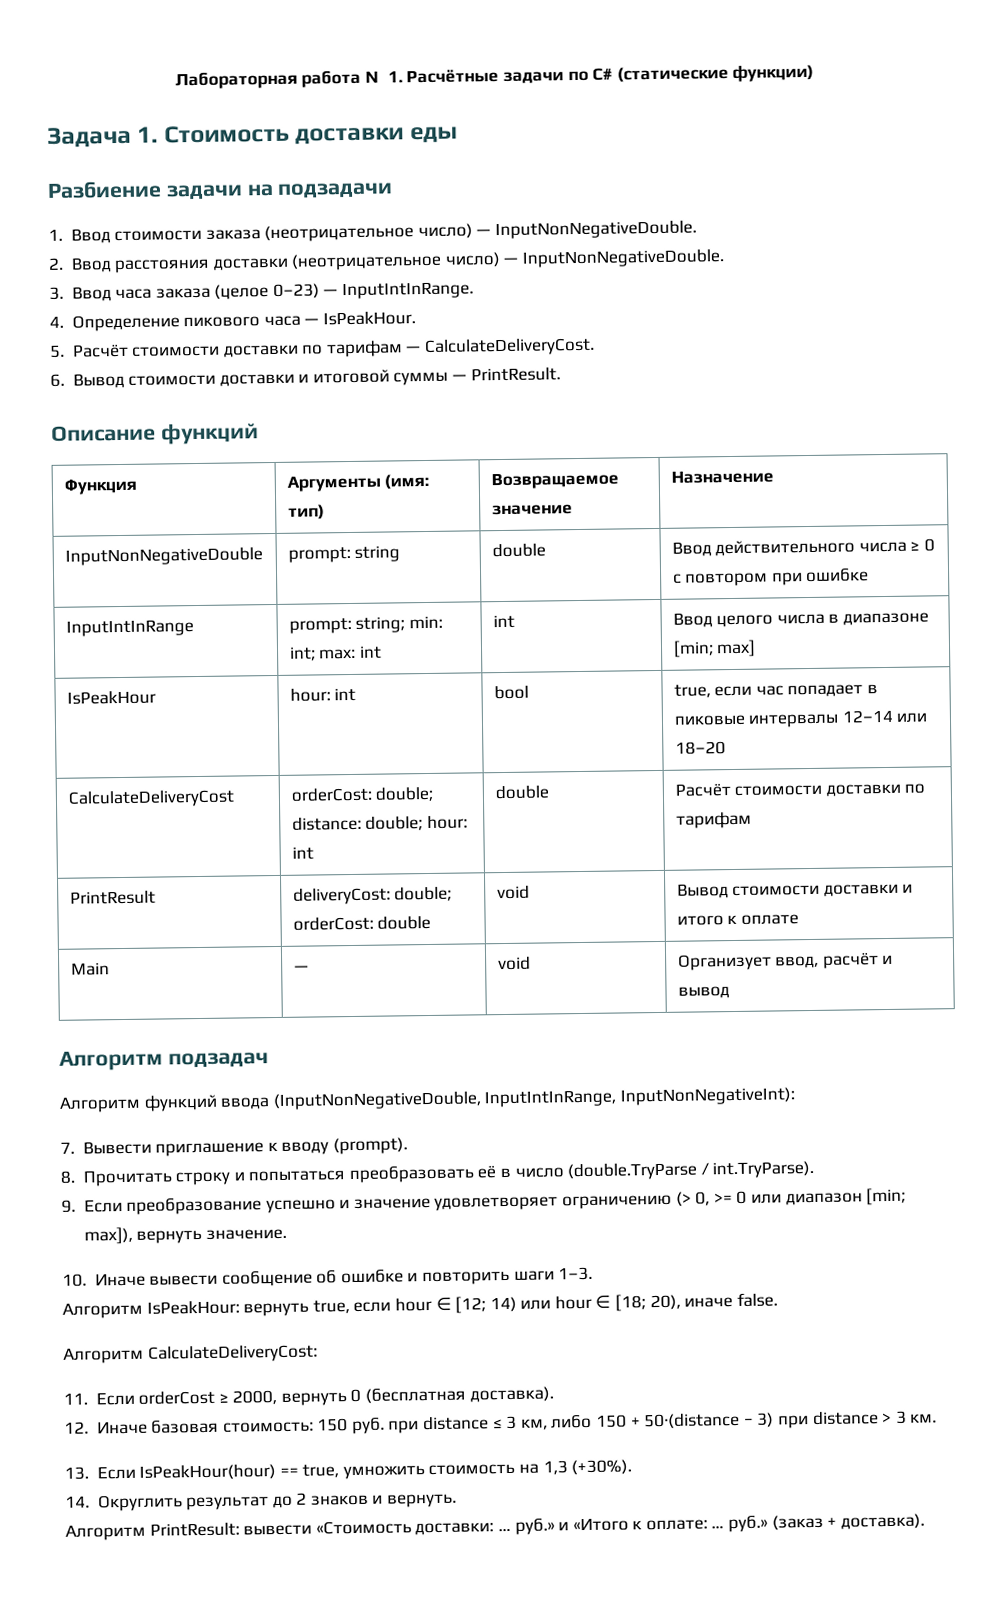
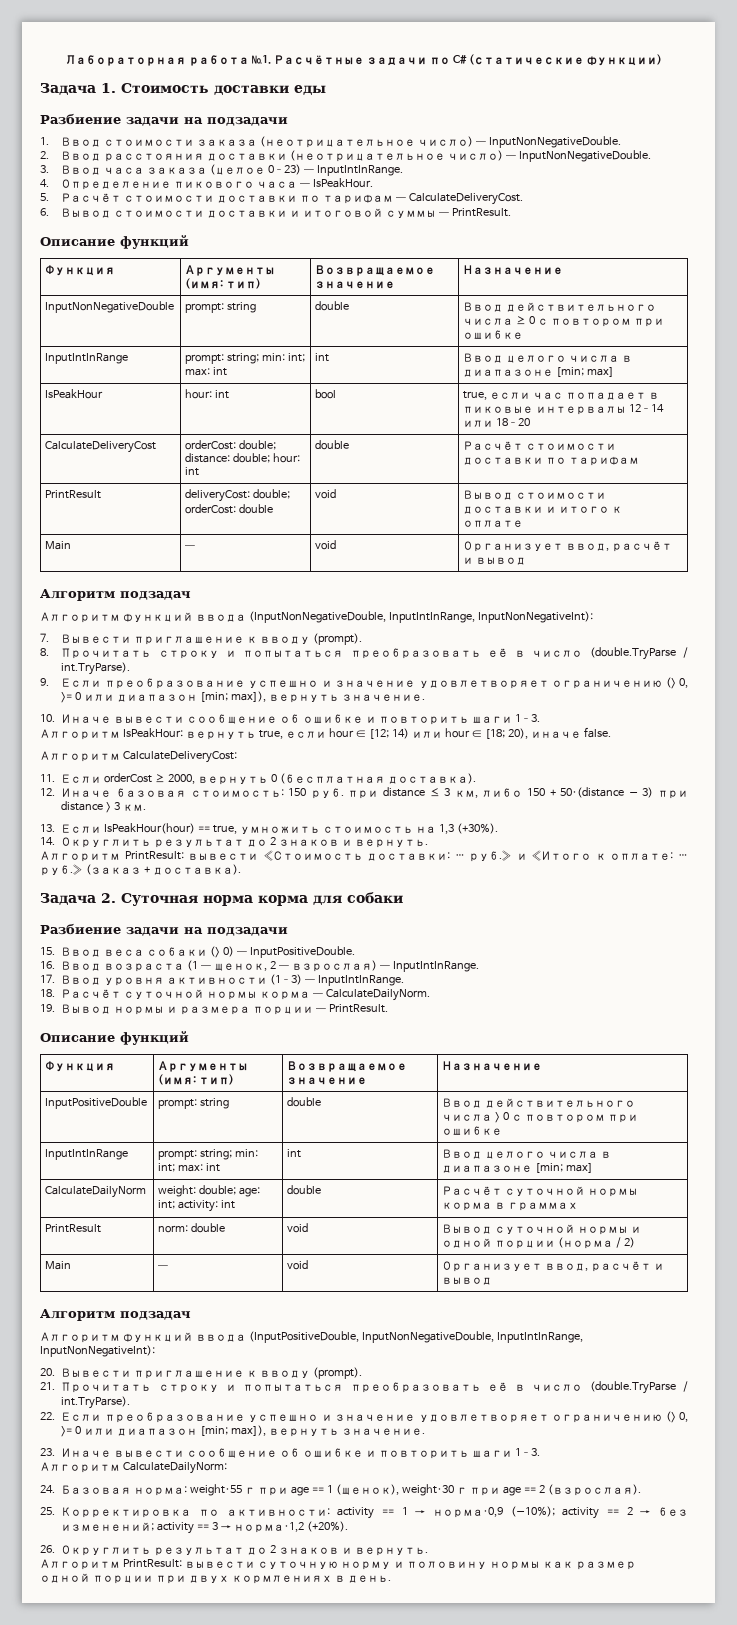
(925, 1521) none -> [40,892,403,906] [40,923,288,936] [40,946,356,958] [40,960,480,972] [40,974,405,986] [40,989,431,1001] [40,1004,389,1015] [40,1031,189,1045] [45,1061,116,1072] [158,1061,249,1072] [158,1074,235,1085] [287,1061,408,1072] [287,1077,368,1085] [442,1061,543,1071] [45,1097,148,1109] [158,1098,230,1109] [287,1097,322,1107] [442,1098,636,1108] [442,1112,639,1123] [442,1126,503,1135] [45,1149,129,1160] [158,1149,259,1160] [158,1163,221,1172] [287,1149,302,1158] [442,1149,612,1159] [442,1163,594,1173] [45,1186,147,1198] [158,1185,261,1197] [158,1200,236,1212] [287,1185,322,1195] [442,1186,639,1197] [442,1202,579,1211] [45,1224,102,1233] [158,1223,226,1233] [287,1223,309,1233] [442,1224,642,1235] [442,1237,636,1249] [45,1261,72,1270] [158,1265,169,1269] [287,1260,309,1270] [442,1261,665,1272] [442,1277,493,1285] [40,1309,191,1321] [40,1331,583,1343] [40,1345,155,1357] [40,1367,363,1379] [40,1381,688,1394] [61,1396,131,1409] [40,1411,689,1423] [61,1425,426,1437] [40,1448,541,1459] [40,1462,227,1474] [40,1484,642,1496] [40,1506,689,1519] [61,1521,349,1534] [40,1545,429,1556] [40,1559,636,1570] [40,1573,391,1584] // Задача 2. Суточная норма корма для собаки // Разбиение задачи на подзадачи // 15. Ввод веса собаки (> 0) — InputPositiveDouble. // 16. Ввод возраста (1 — щенок, 2 — взрослая) — InputIntInRange. // 17. Ввод уровня активности (1–3) — InputIntInRange. // 18. Расчёт суточной нормы корма — CalculateDailyNorm. // 19. Вывод нормы и размера порции — PrintResult. // Описание функций // Функция | Аргументы (имя: тип) | Возвращаемое значение | Назначение // InputPositiveDouble | prompt: string | double | Ввод действительного числа > 0 с повтором при ошибке // InputIntInRange | prompt: string; min: int; max: int | int | Ввод целого числа в диапазоне [min; max] // CalculateDailyNorm | weight: double; age: int; activity: int | double | Расчёт суточной нормы корма в граммах // PrintResult | norm: double | void | Вывод суточной нормы и одной порции (норма / 2) // Main | — | void | Организует ввод, расчёт и вывод // Алгоритм подзадач // Алгоритм функций ввода (InputPositiveDouble, InputNonNegativeDouble, InputIntInRange, InputNonNegativeInt): // 20. Вывести приглашение к вводу (prompt). // 21. Прочитать строку и попытаться преобразовать её в число (double.TryParse / int.TryParse). // 22. Если преобразование успешно и значение удовлетворяет ограничению (> 0, >= 0 или диапазон [min; max]), вернуть значение. // 23. Иначе вывести сообщение об ошибке и повторить шаги 1–3. // Алгоритм CalculateDailyNorm: // 24. Базовая норма: weight·55 г при age == 1 (щенок), weight·30 г при age == 2 (взрослая). // 25. Корректировка по активности: activity == 1 → норма·0,9 (−10%); activity == 2 → без изменений; activity == 3 → норма·1,2 (+20%). // 26. Округлить результат до 2 знаков и вернуть. // Алгоритм PrintResult: вывести суточную норму и половину нормы как размер одной порции при двух кормлениях в день.

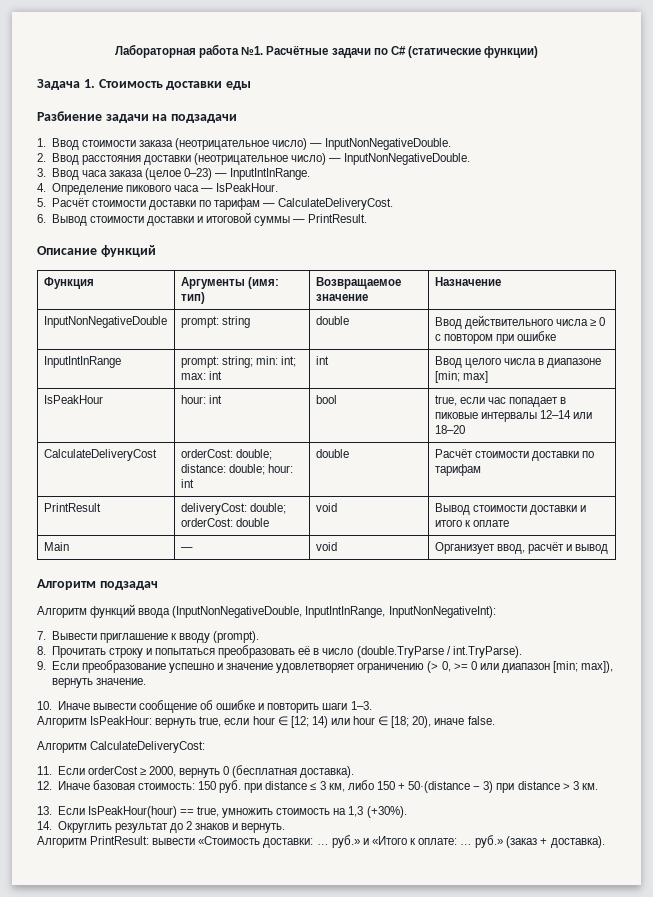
[40,892,403,906] [40,923,288,936] [40,946,356,958] [40,960,480,972] [40,974,405,986] [40,989,431,1001] [40,1004,389,1015] [40,1031,189,1045] [45,1061,116,1072] [158,1061,249,1072] [158,1074,235,1085] [287,1061,408,1072] [287,1077,368,1085] [442,1061,543,1071] [45,1097,148,1109] [158,1098,230,1109] [287,1097,322,1107] [442,1098,636,1108] [442,1112,639,1123] [442,1126,503,1135] [45,1149,129,1160] [158,1149,259,1160] [158,1163,221,1172] [287,1149,302,1158] [442,1149,612,1159] [442,1163,594,1173] [45,1186,147,1198] [158,1185,261,1197] [158,1200,236,1212] [287,1185,322,1195] [442,1186,639,1197] [442,1202,579,1211] [45,1224,102,1233] [158,1223,226,1233] [287,1223,309,1233] [442,1224,642,1235] [442,1237,636,1249] [45,1261,72,1270] [158,1265,169,1269] [287,1260,309,1270] [442,1261,665,1272] [442,1277,493,1285] [40,1309,191,1321] [40,1331,583,1343] [40,1345,155,1357] [40,1367,363,1379] [40,1381,688,1394] [61,1396,131,1409] [40,1411,689,1423] [61,1425,426,1437] [40,1448,541,1459] [40,1462,227,1474] [40,1484,642,1496] [40,1506,689,1519] [61,1521,349,1534] [40,1545,429,1556] [40,1559,636,1570] [40,1573,391,1584] // Задача 2. Суточная норма корма для собаки // Разбиение задачи на подзадачи // 15. Ввод веса собаки (> 0) — InputPositiveDouble. // 16. Ввод возраста (1 — щенок, 2 — взрослая) — InputIntInRange. // 17. Ввод уровня активности (1–3) — InputIntInRange. // 18. Расчёт суточной нормы корма — CalculateDailyNorm. // 19. Вывод нормы и размера порции — PrintResult. // Описание функций // Функция | Аргументы (имя: тип) | Возвращаемое значение | Назначение // InputPositiveDouble | prompt: string | double | Ввод действительного числа > 0 с повтором при ошибке // InputIntInRange | prompt: string; min: int; max: int | int | Ввод целого числа в диапазоне [min; max] // CalculateDailyNorm | weight: double; age: int; activity: int | double | Расчёт суточной нормы корма в граммах // PrintResult | norm: double | void | Вывод суточной нормы и одной порции (норма / 2) // Main | — | void | Организует ввод, расчёт и вывод // Алгоритм подзадач // Алгоритм функций ввода (InputPositiveDouble, InputNonNegativeDouble, InputIntInRange, InputNonNegativeInt): // 20. Вывести приглашение к вводу (prompt). // 21. Прочитать строку и попытаться преобразовать её в число (double.TryParse / int.TryParse). // 22. Если преобразование успешно и значение удовлетворяет ограничению (> 0, >= 0 или диапазон [min; max]), вернуть значение. // 23. Иначе вывести сообщение об ошибке и повторить шаги 1–3. // Алгоритм CalculateDailyNorm: // 24. Базовая норма: weight·55 г при age == 1 (щенок), weight·30 г при age == 2 (взрослая). // 25. Корректировка по активности: activity == 1 → норма·0,9 (−10%); activity == 2 → без изменений; activity == 3 → норма·1,2 (+20%). // 26. Округлить результат до 2 знаков и вернуть. // Алгоритм PrintResult: вывести суточную норму и половину нормы как размер одной порции при двух кормлениях в день. -> (605, 842) none

